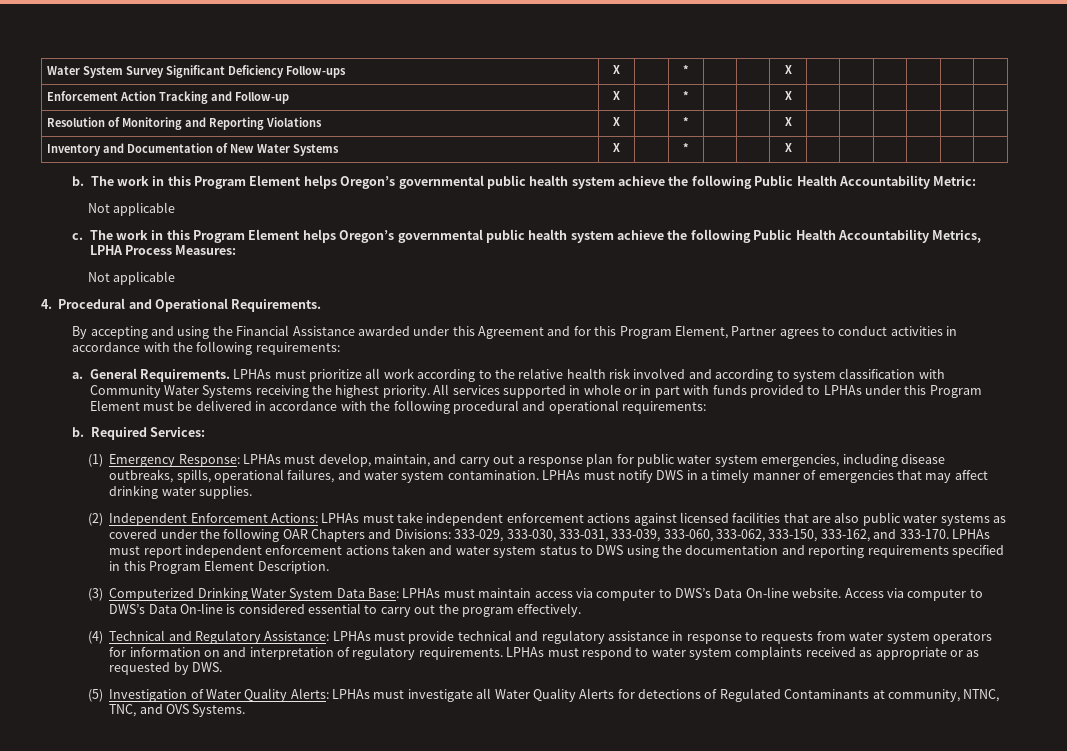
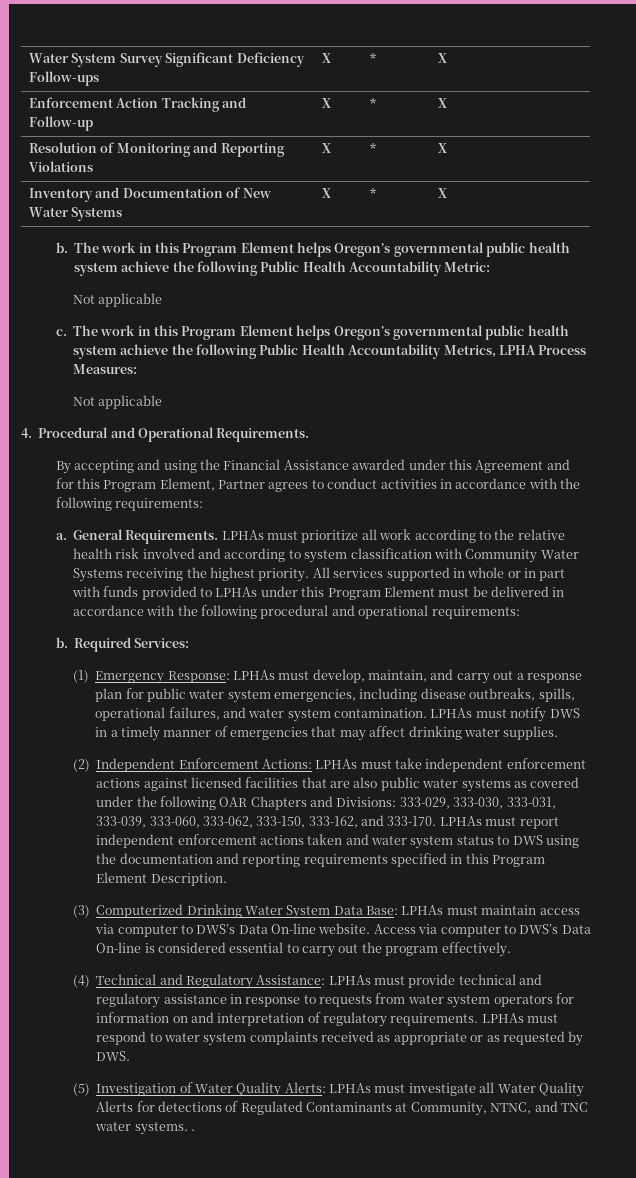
[887,689,1000,702] [109,704,246,717] community, NTNC, TNC, and OVS Systems. -> [410,1101,588,1116] [95,1122,195,1135] Community, NTNC, and TNC water systems. .

